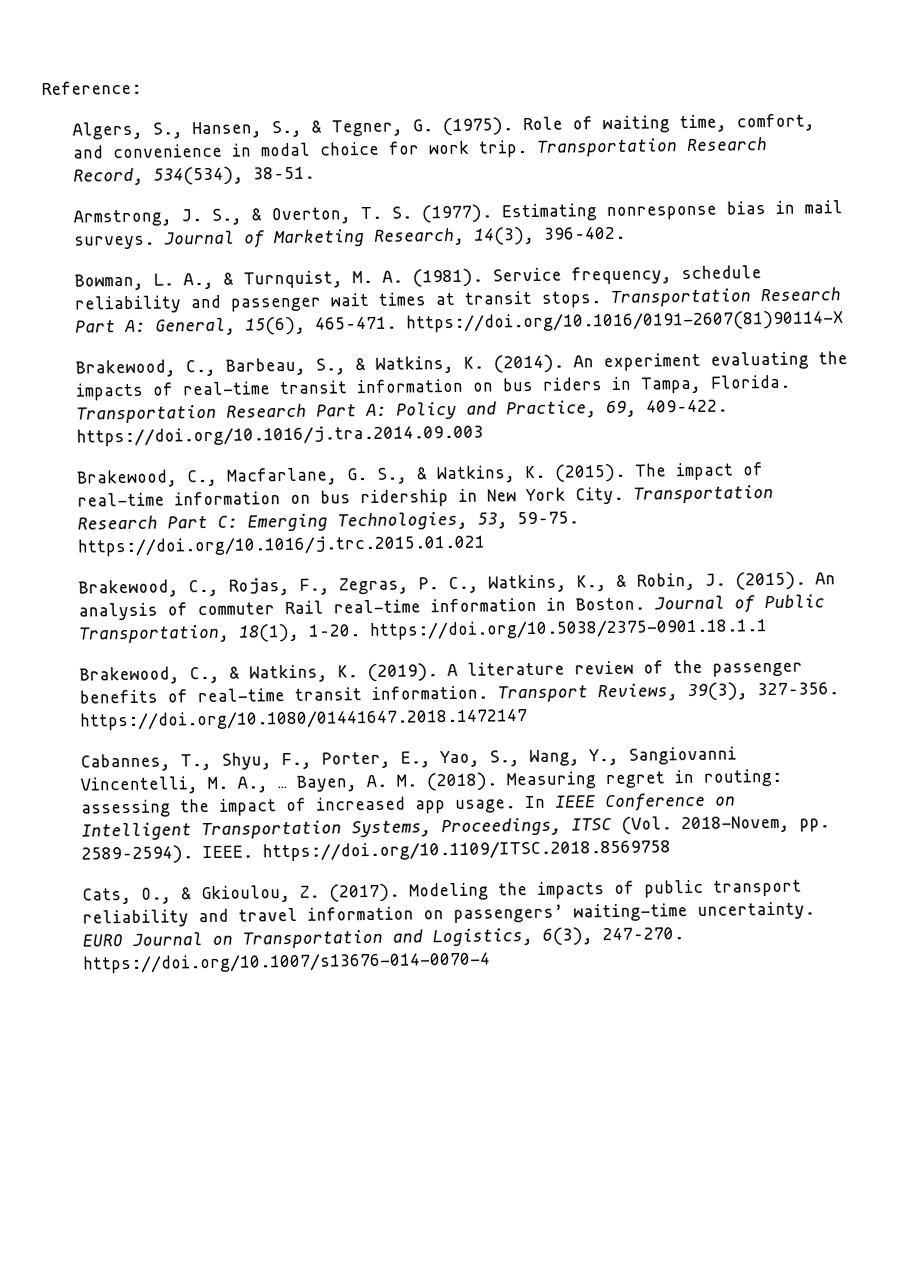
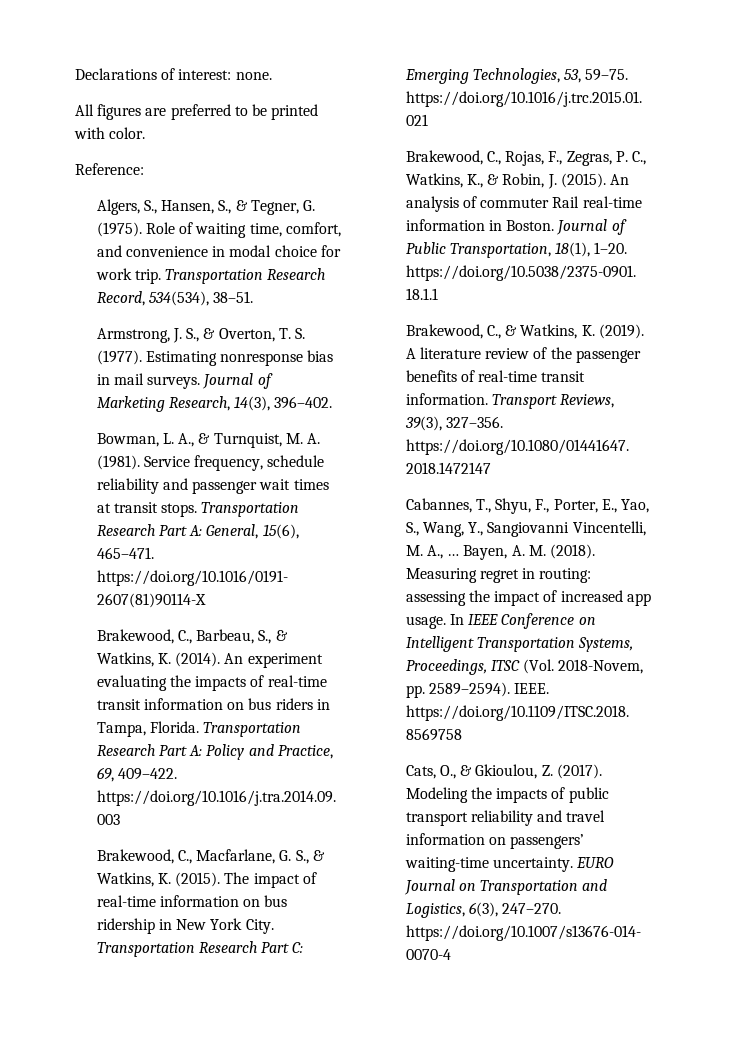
(41, 88) none -> [75,68,272,80] [75,104,319,120] [74,127,146,139] Declarations of interest: none. // All figures are preferred to be printed with color. //

